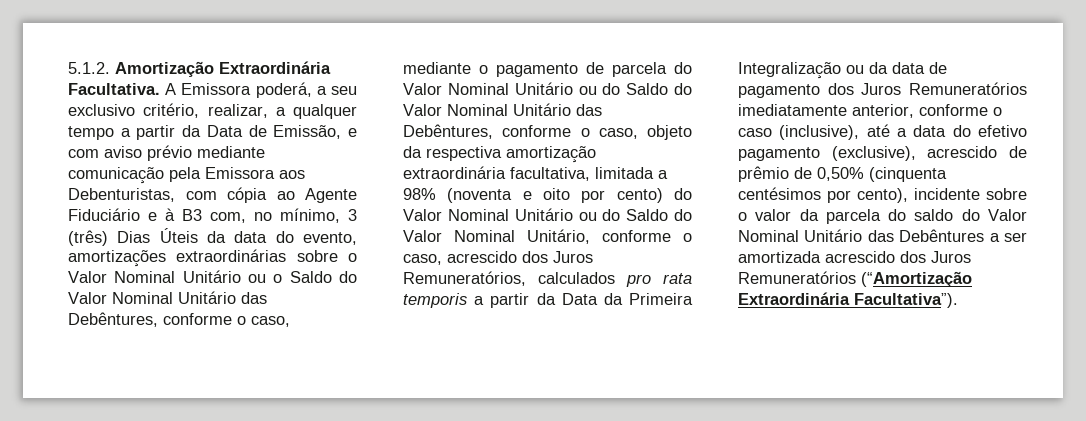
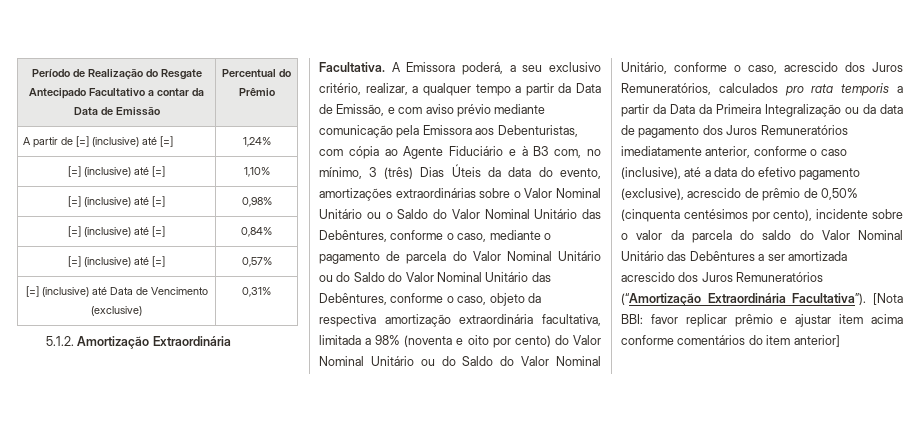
(68, 68) none -> [31,68,202,80] [29,88,204,99] [73,106,160,116] [222,69,292,77] [238,88,275,96] [22,136,173,148] [242,137,271,147] [68,166,165,177] [243,167,270,177] [68,196,165,207] [241,197,272,207] [68,226,165,237] [241,227,272,237] [68,256,165,267] [241,257,272,267] [25,286,208,297] [91,306,142,316] [242,287,271,297] Período de Realização do Resgate Antecipado Facultativo a contar da Data de Emissão | Percentual do Prêmio // A partir de [=] (inclusive) até [=] | 1,24% // [=] (inclusive) até [=] | 1,10% // [=] (inclusive) até [=] | 0,98% // [=] (inclusive) até [=] | 0,84% // [=] (inclusive) até [=] | 0,57% // [=] (inclusive) até Data de Vencimento (exclusive) | 0,31% //
(958, 300) none -> [873,293,903,305] [621,314,903,327] [621,335,840,347] [Nota BBI: favor replicar prêmio e ajustar item acima conforme comentários do item anterior]

